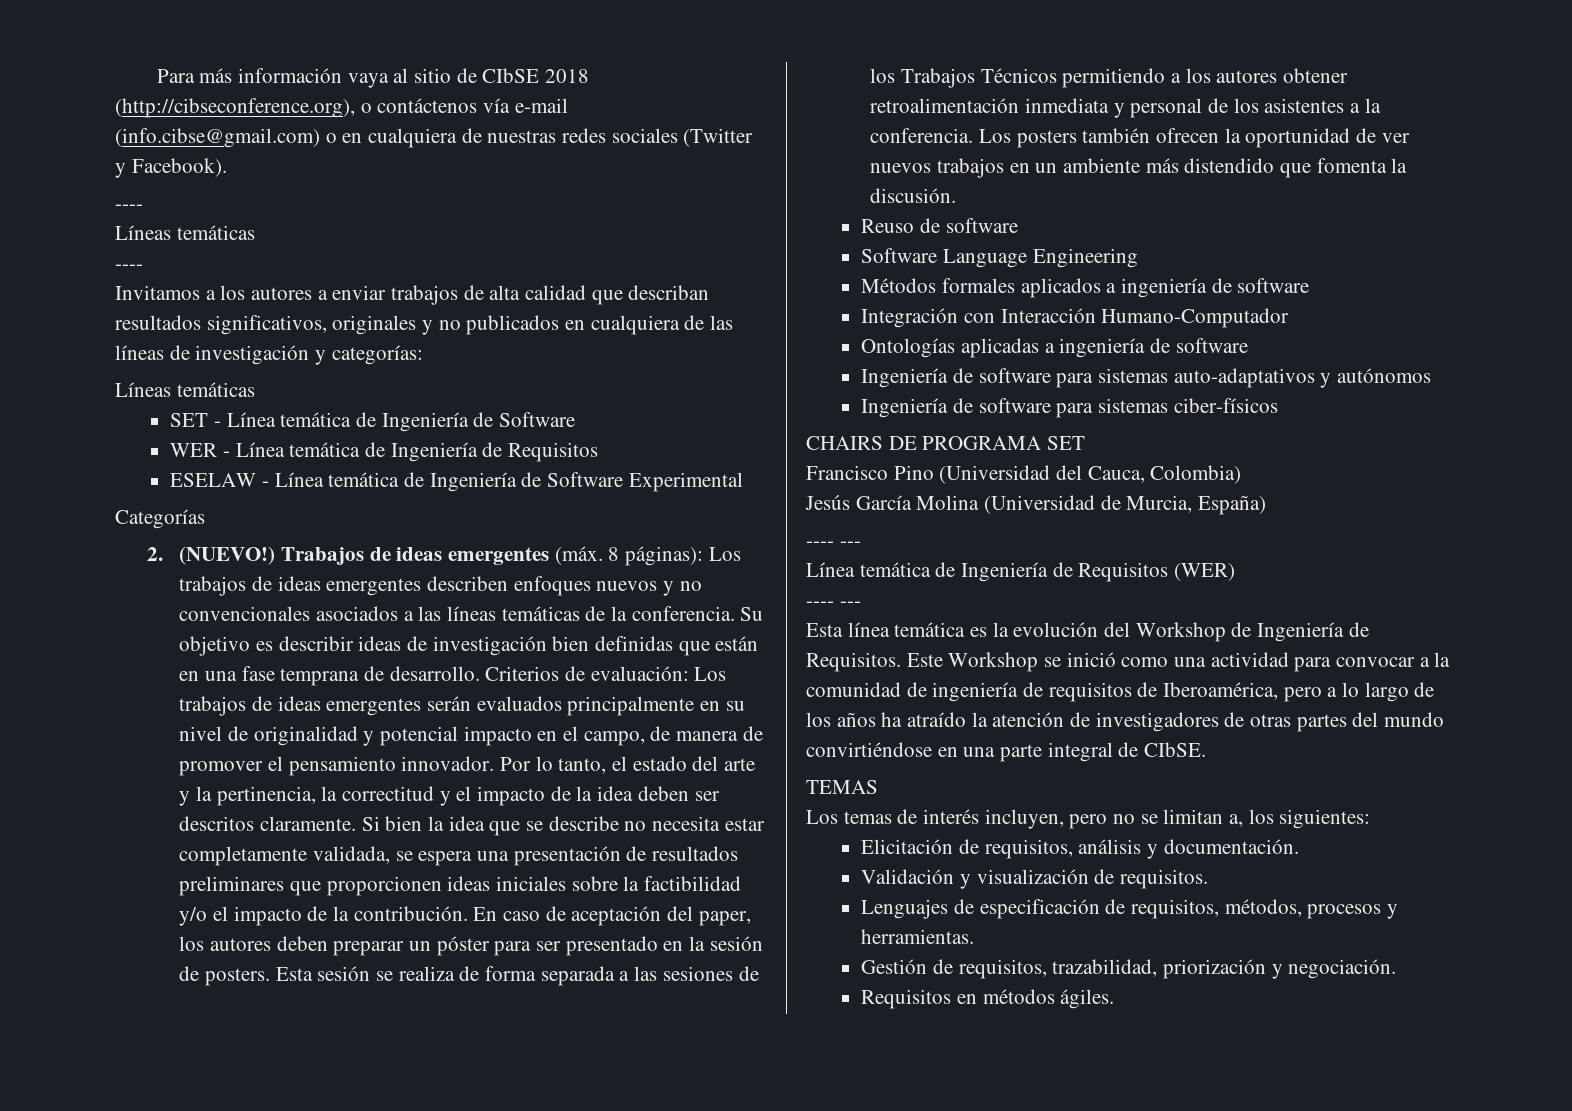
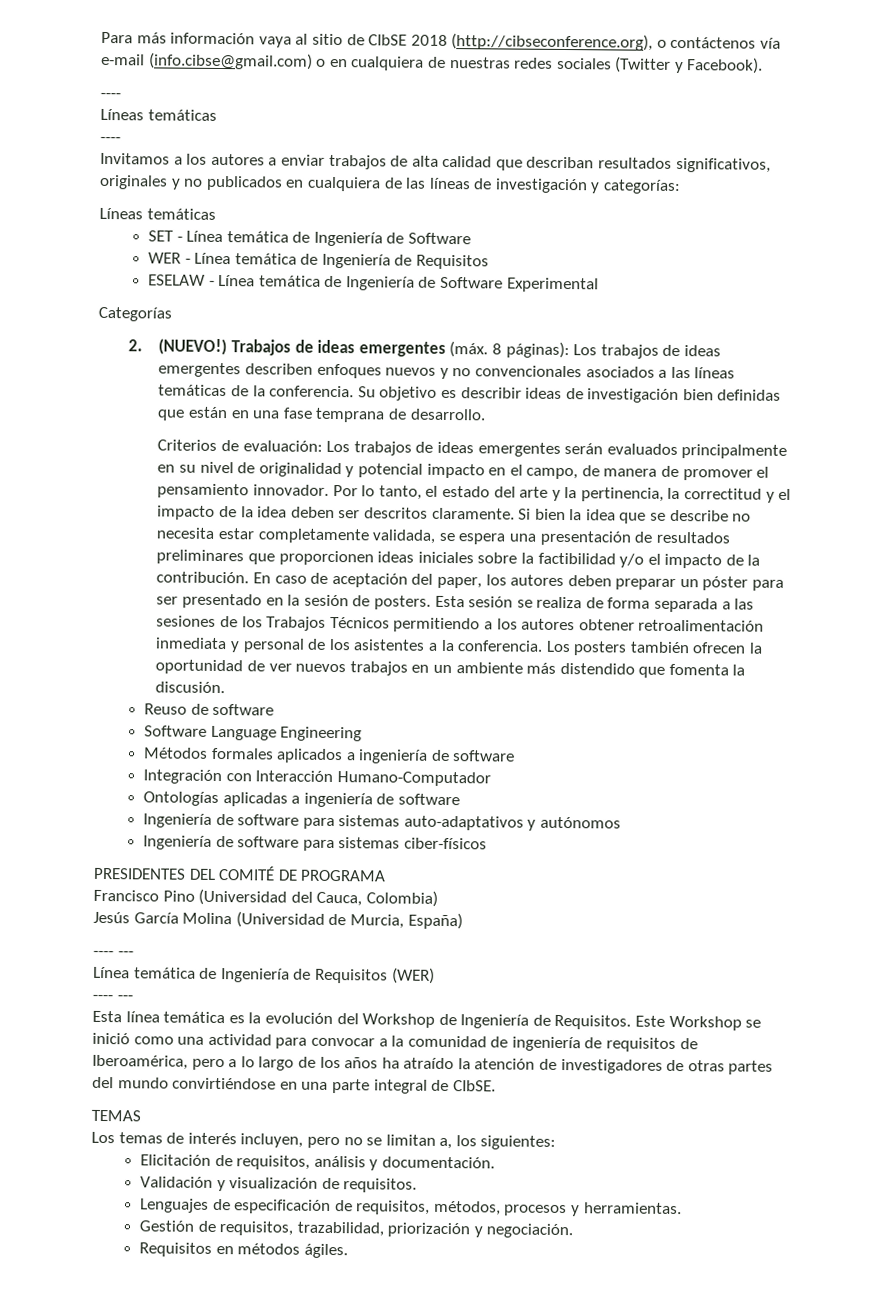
(480, 673) none -> (486, 414) //
[806,436,883,450] CHAIRS -> [93,866,276,881] PRESIDENTES DEL COMITÉ
[1047,436,1086,450] SET -> (387, 875) none

